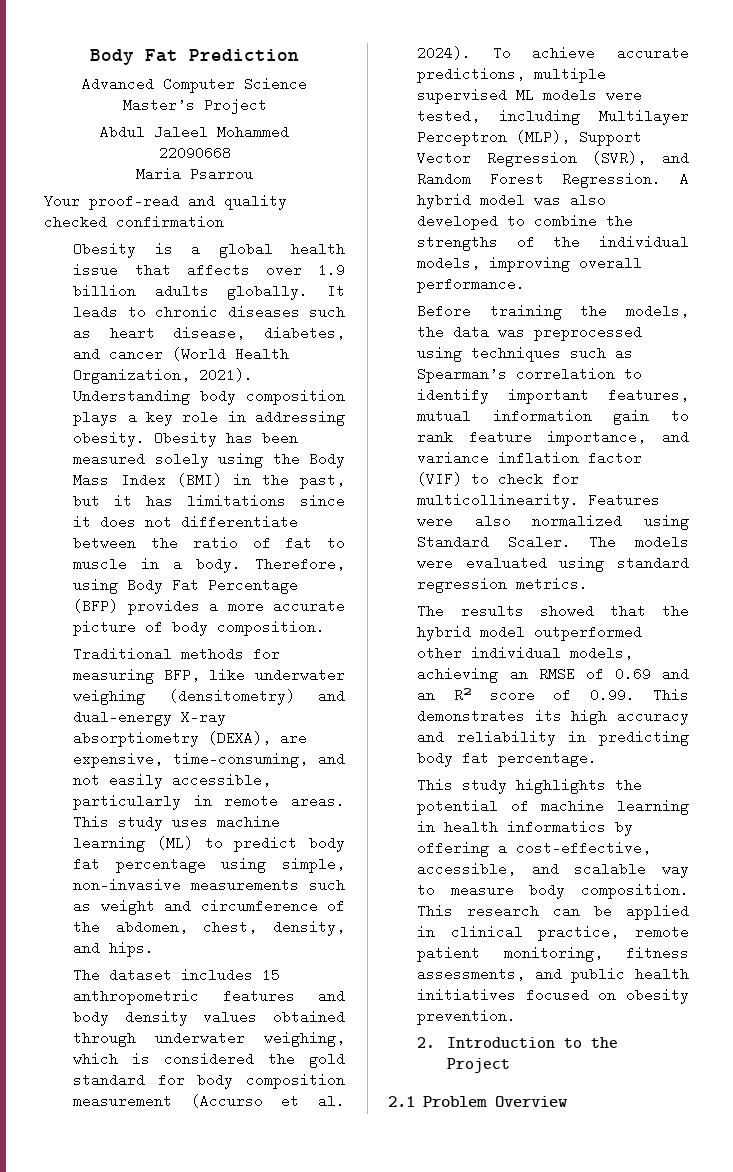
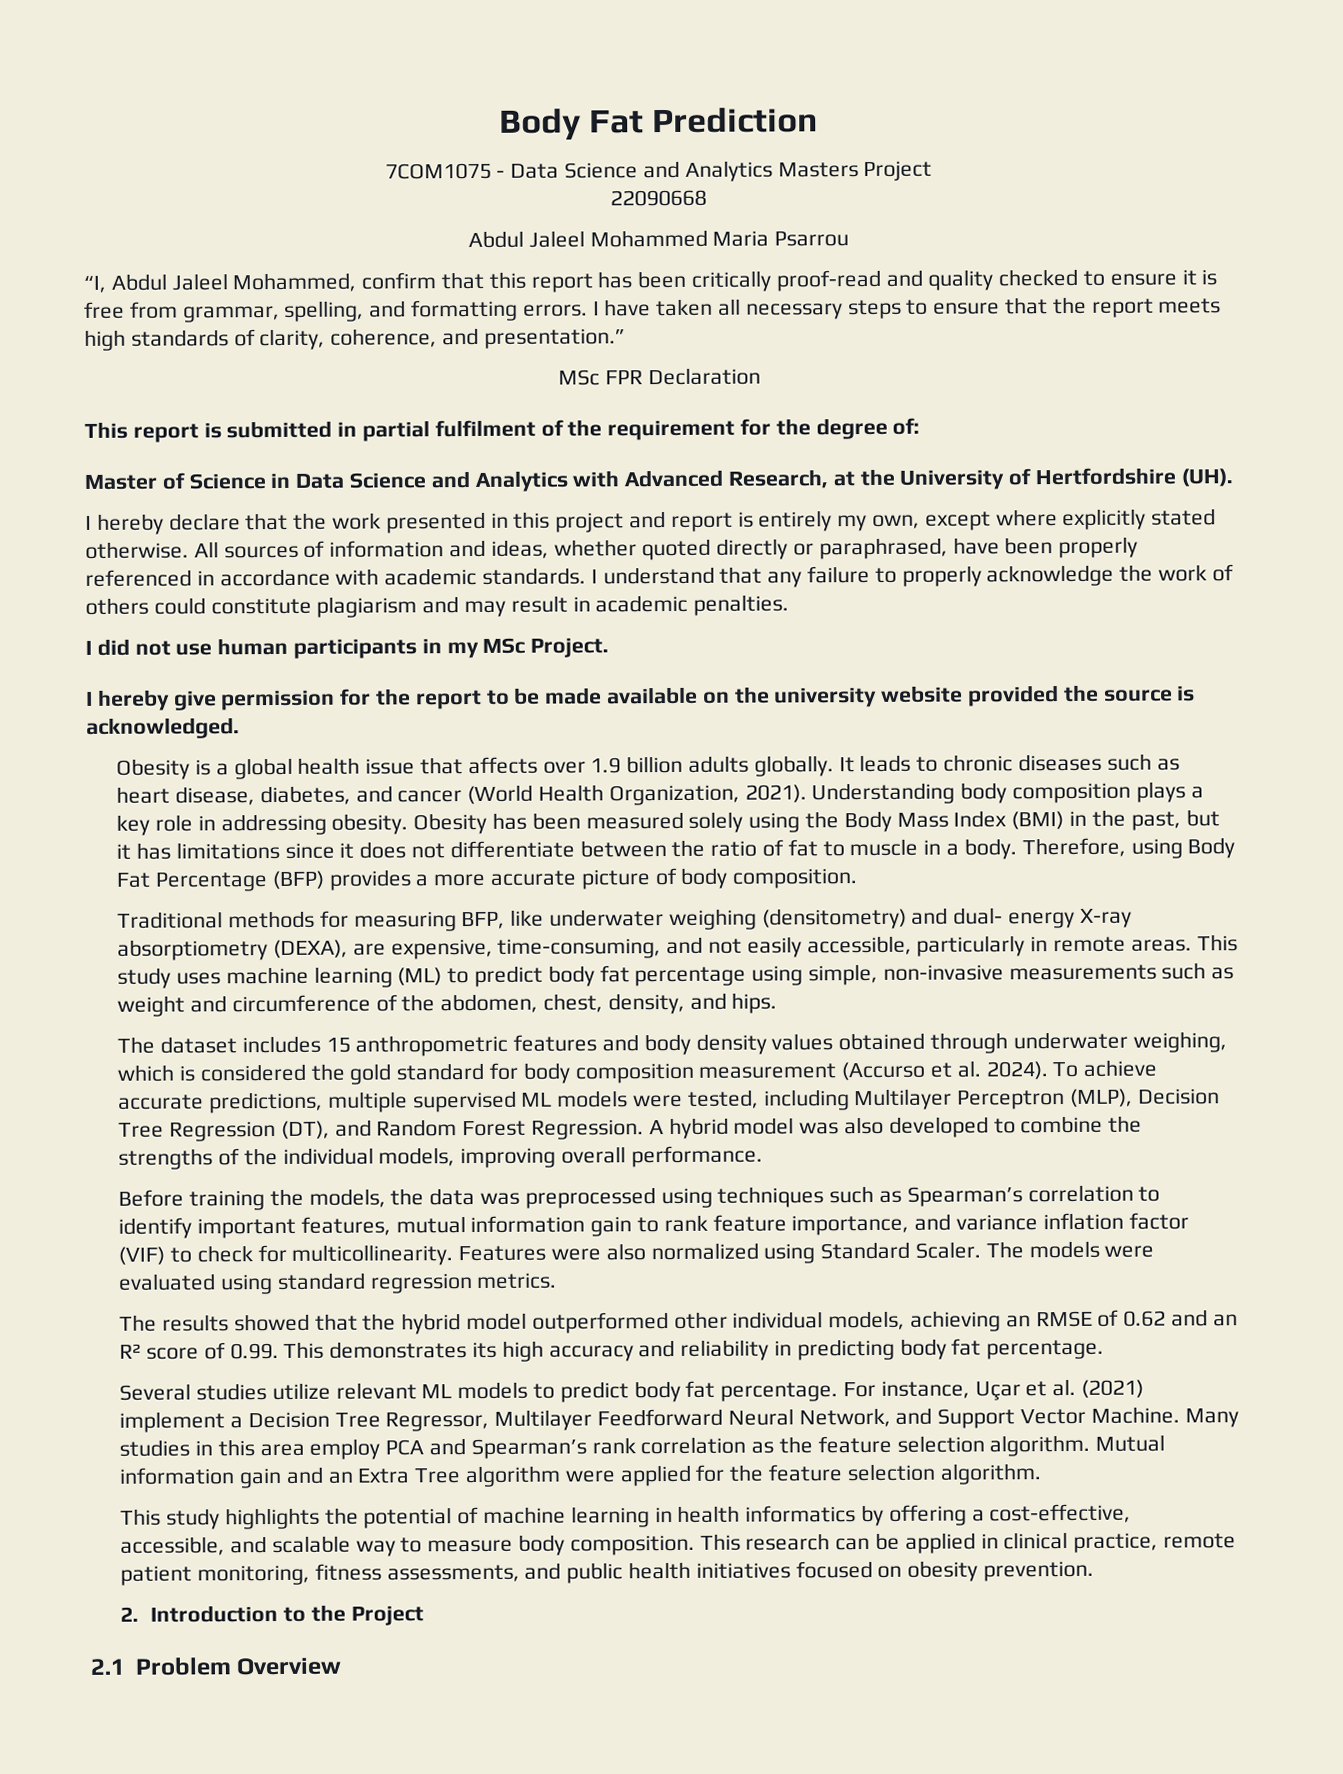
[82,77,307,93] [122,98,267,114] Advanced Computer Science Master’s Project -> [384,160,933,182] [610,189,707,207] 7COM1075 - Data Science and Analytics Masters Project // 22090668
[158,146,231,160] // 22090668 // -> (708, 238) none
[44,194,287,210] [44,215,224,229] Your proof-read and quality checked confirmation -> [83,268,1218,293] [84,296,1222,323] [84,327,626,351] [558,367,761,386] [84,417,921,443] [84,467,1233,492] [85,508,1217,535] [85,536,1139,561] [85,564,1234,588] [85,594,790,618] [85,637,610,659] [86,684,1196,711] [86,717,240,739] “I, Abdul Jaleel Mohammed, confirm that this report has been critically proof-read and quality checked to ensure it is free from grammar, spelling, and formatting errors. I have taken all necessary steps to ensure that the report meets high standards of clarity, coherence, and presentation.” // MSc FPR Declaration // This report is submitted in partial fulfilment of the requirement for the degree of: // Master of Science in Data Science and Analytics with Advanced Research, at the University of Hertfordshire (UH). // I hereby declare that the work presented in this project and report is entirely my own, except where explicitly stated otherwise. All sources of information and ideas, whether quoted directly or paraphrased, have been properly referenced in accordance with academic standards. I understand that any failure to properly acknowledge the work of others could constitute plagiarism and may result in academic penalties. // I did not use human participants in my MSc Project. // I hereby give permission for the report to be made available on the university website provided the source is acknowledged.
[73,710,173,726] dual-energy -> [953,907,1076,929] dual- energy
[579,130,643,146] [417,151,647,167] Support Vector Regression (SVR), -> [1137,1088,1220,1105] [118,1120,330,1142] Decision Tree Regression (DT),
[614,667,651,681] 0.69 -> [1123,1310,1167,1327] 0.62
(598, 759) none -> [119,1378,1145,1403] [119,1406,1239,1433] [119,1434,1166,1460] [119,1463,1042,1489] // Several studies utilize relevant ML models to predict body fat percentage. For instance, Uçar et al. (2021) implement a Decision Tree Regressor, Multilayer Feedforward Neural Network, and Support Vector Machine. Many studies in this area employ PCA and Spearman’s rank correlation as the feature selection algorithm. Mutual information gain and an Extra Tree algorithm were applied for the feature selection algorithm.

